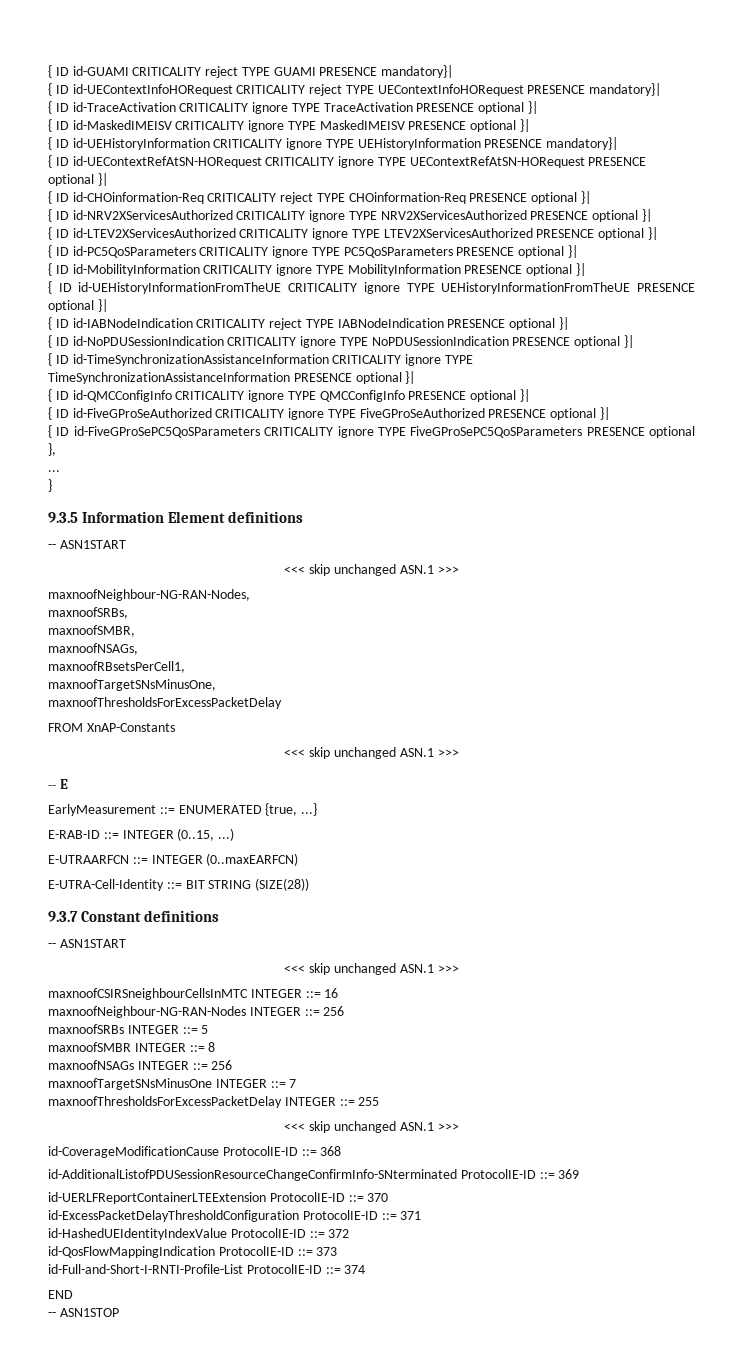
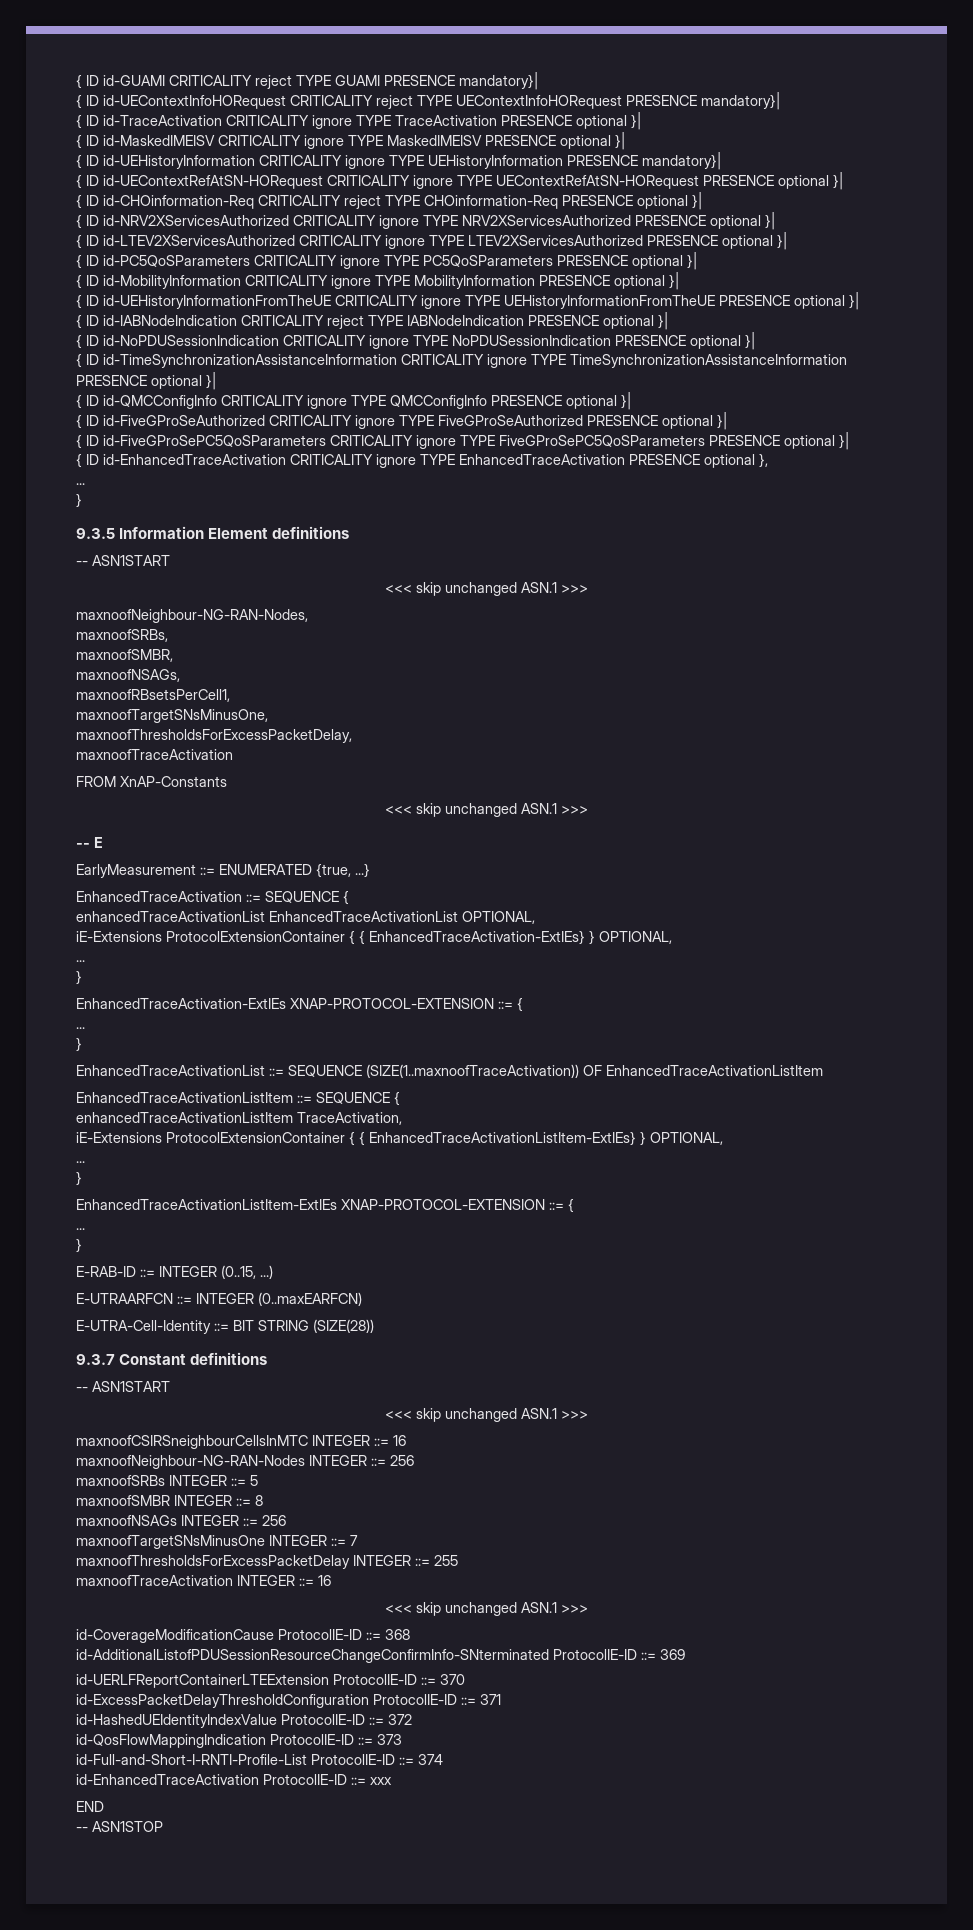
(695, 432) none -> [839,432,849,450] [76,453,755,468] }| // { ID id-EnhancedTraceActivation CRITICALITY ignore TYPE EnhancedTraceActivation PRESENCE optional
[48,697,282,709] maxnoofThresholdsForExcessPacketDelay -> [76,729,352,743] [76,749,233,760] maxnoofThresholdsForExcessPacketDelay, // maxnoofTraceActivation
(318, 809) none -> [76,890,349,905] [76,911,535,924] [76,930,672,945] [76,960,85,962] [76,970,82,985] [76,997,523,1012] [76,1027,85,1029] [76,1037,82,1052] [76,1064,823,1078] [76,1091,400,1106] [76,1112,402,1125] [76,1131,723,1146] [76,1161,85,1163] [76,1171,82,1186] [76,1198,574,1213] [76,1228,85,1230] [76,1238,82,1253] // EnhancedTraceActivation ::= SEQUENCE { // enhancedTraceActivationList EnhancedTraceActivationList OPTIONAL, // iE-Extensions ProtocolExtensionContainer { { EnhancedTraceActivation-ExtIEs} } OPTIONAL, // ... // } // EnhancedTraceActivation-ExtIEs XNAP-PROTOCOL-EXTENSION ::= { // ... // } // EnhancedTraceActivationList ::= SEQUENCE (SIZE(1..maxnoofTraceActivation)) OF EnhancedTraceActivationListItem // EnhancedTraceActivationListItem ::= SEQUENCE { // enhancedTraceActivationListItem TraceActivation, // iE-Extensions ProtocolExtensionContainer { { EnhancedTraceActivationListItem-ExtIEs} } OPTIONAL, // ... // } // EnhancedTraceActivationListItem-ExtIEs XNAP-PROTOCOL-EXTENSION ::= { // ... // }
(380, 1101) none -> [76,1575,331,1586] // maxnoofTraceActivation INTEGER ::= 16
(366, 1269) none -> [76,1774,392,1785] // id-EnhancedTraceActivation ProtocolIE-ID ::= xxx

